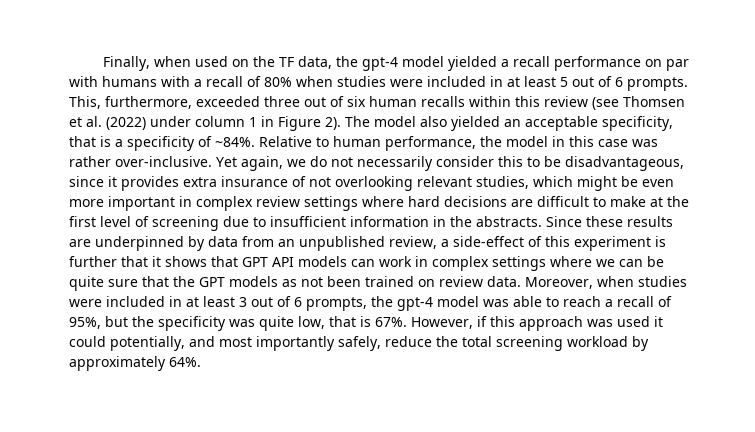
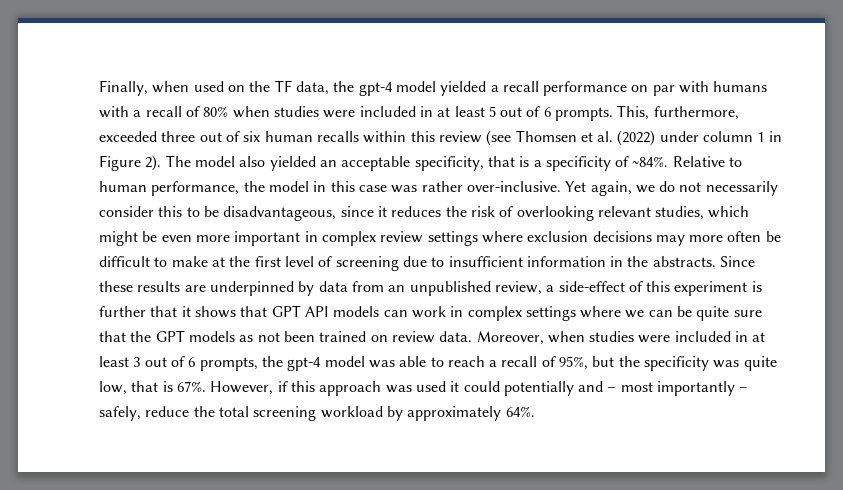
[121,176,331,191] provides extra insurance of not -> [391,206,514,217] reduces the risk of
[408,196,533,207] hard decisions are -> [527,231,781,246] exclusion decisions may more often be
[110,336,215,351] potentially, and -> [503,381,617,396] potentially and –
(335, 343) none -> [739,387,749,392] –

